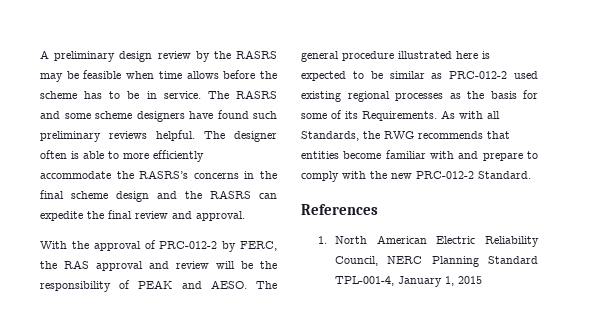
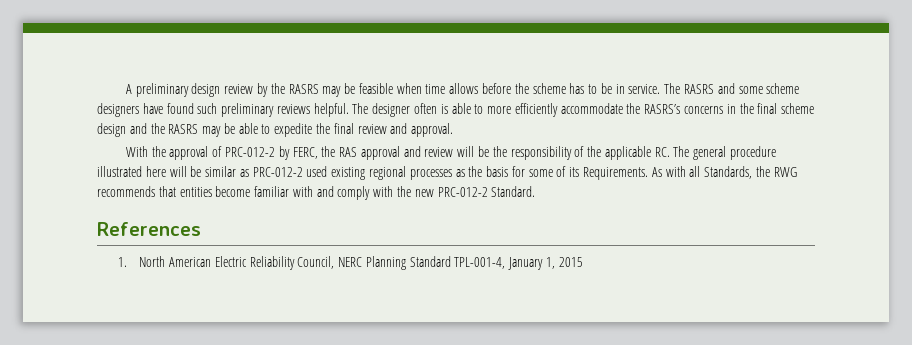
[259,193,277,199] can -> [202,123,271,137] may be able to
[138,280,247,289] PEAK and AESO. -> [587,146,670,160] the applicable RC.
[482,51,490,59] [301,71,364,81] is expected to -> [169,166,187,177] will
[482,151,538,161] prepare to -> (334, 191) none

